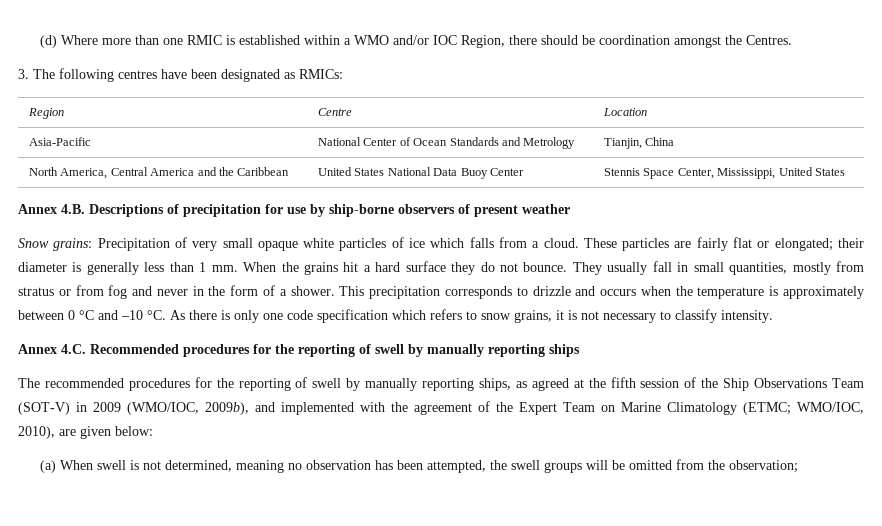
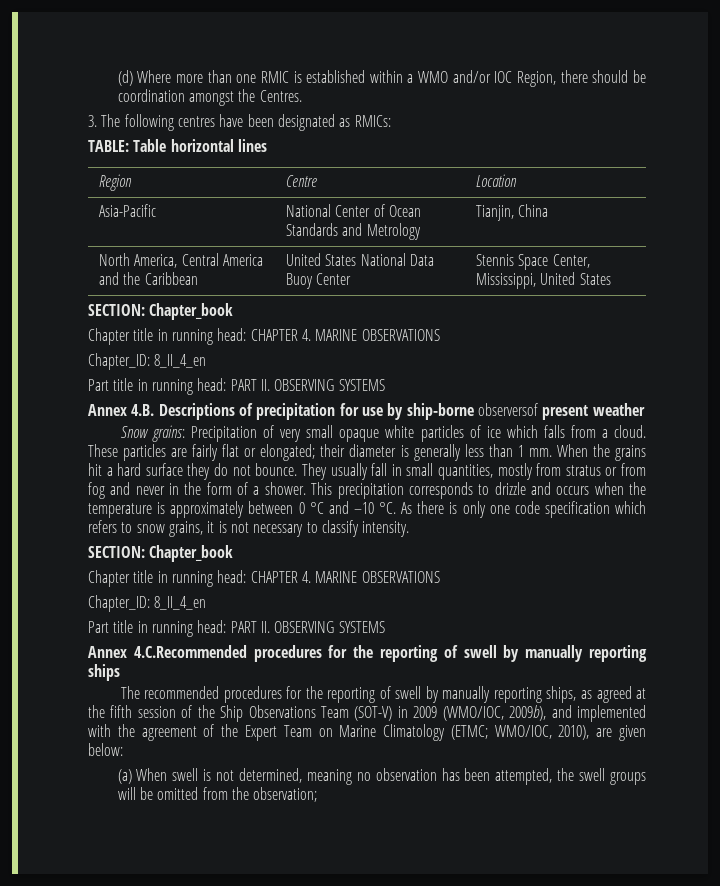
(343, 74) none -> [88,139,267,152] // TABLE: Table horizontal lines
(845, 172) none -> [88,303,234,320] [88,328,440,345] [88,353,207,370] [88,378,385,395] // SECTION: Chapter_book // Chapter title in running head: CHAPTER 4. MARINE OBSERVATIONS // Chapter_ID: 8_II_4_en // Part title in running head: PART II. OBSERVING SYSTEMS
[398,204,470,214] observers of -> [477,403,538,416] observersof
[18,344,179,354] // Annex 4.C. Recommended -> [88,545,234,562] [88,570,440,587] [88,595,207,612] [88,620,385,637] [88,645,247,658] // SECTION: Chapter_book // Chapter title in running head: CHAPTER 4. MARINE OBSERVATIONS // Chapter_ID: 8_II_4_en // Part title in running head: PART II. OBSERVING SYSTEMS // Annex 4.C.Recommended

